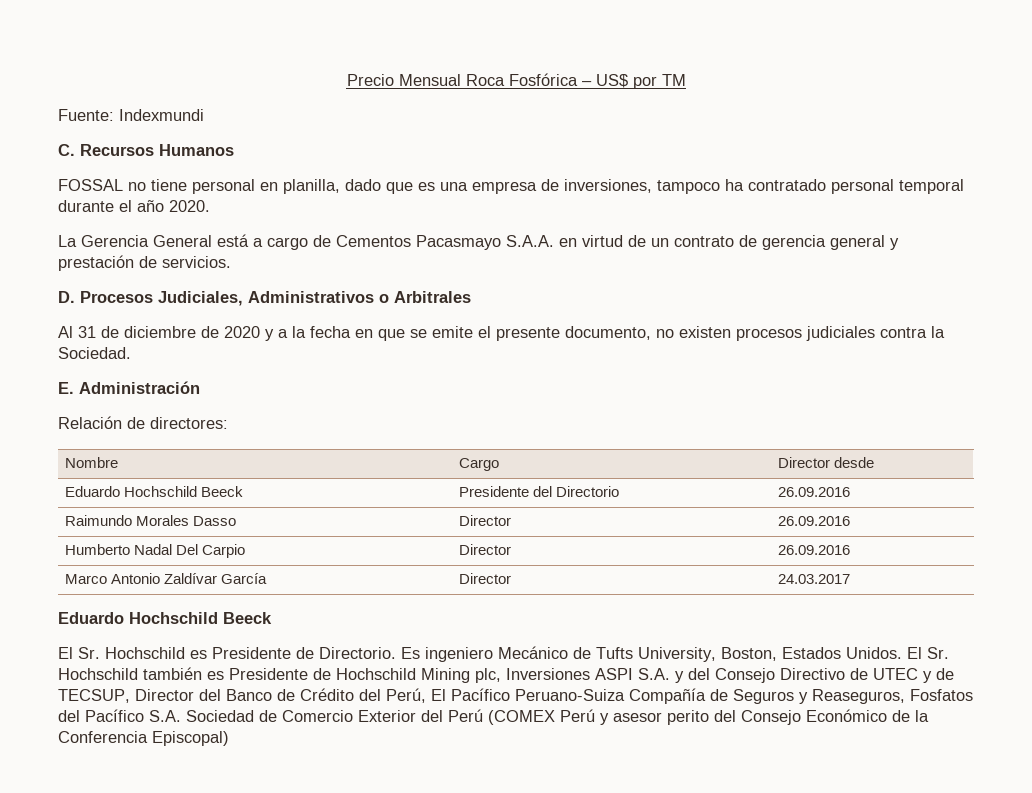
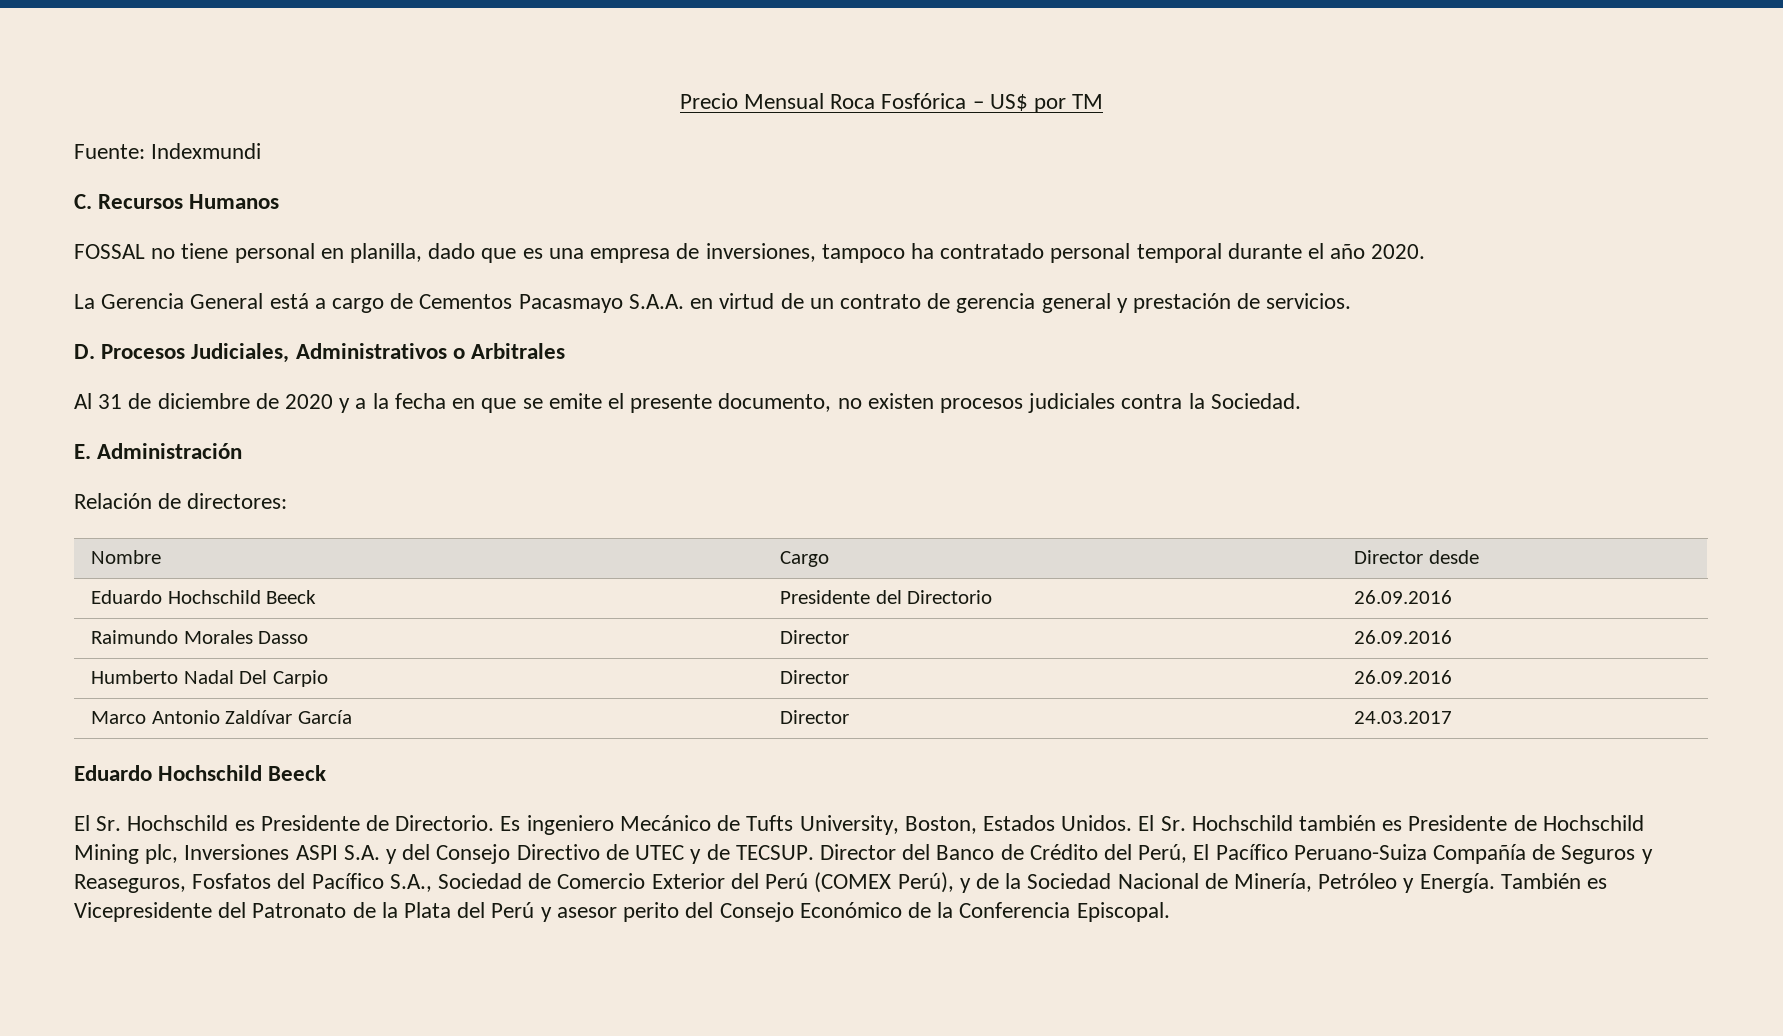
[58,689,130,703] TECSUP, -> [735,845,814,860] TECSUP.
[149,710,181,722] S.A. -> [389,874,432,892] S.A.,
(555, 717) none -> [897,872,1608,893] [74,902,486,922] Perú), y de la Sociedad Nacional de Minería, Petróleo y Energía. También es Vicepresidente del Patronato de la Plata del
[152,731,229,746] Episcopal) -> [1076,902,1170,922] Episcopal.

